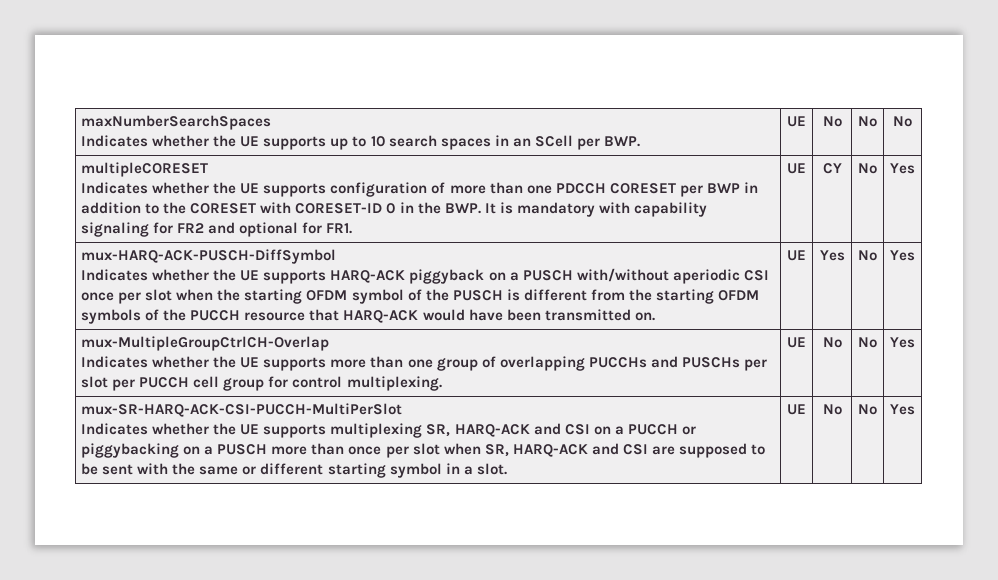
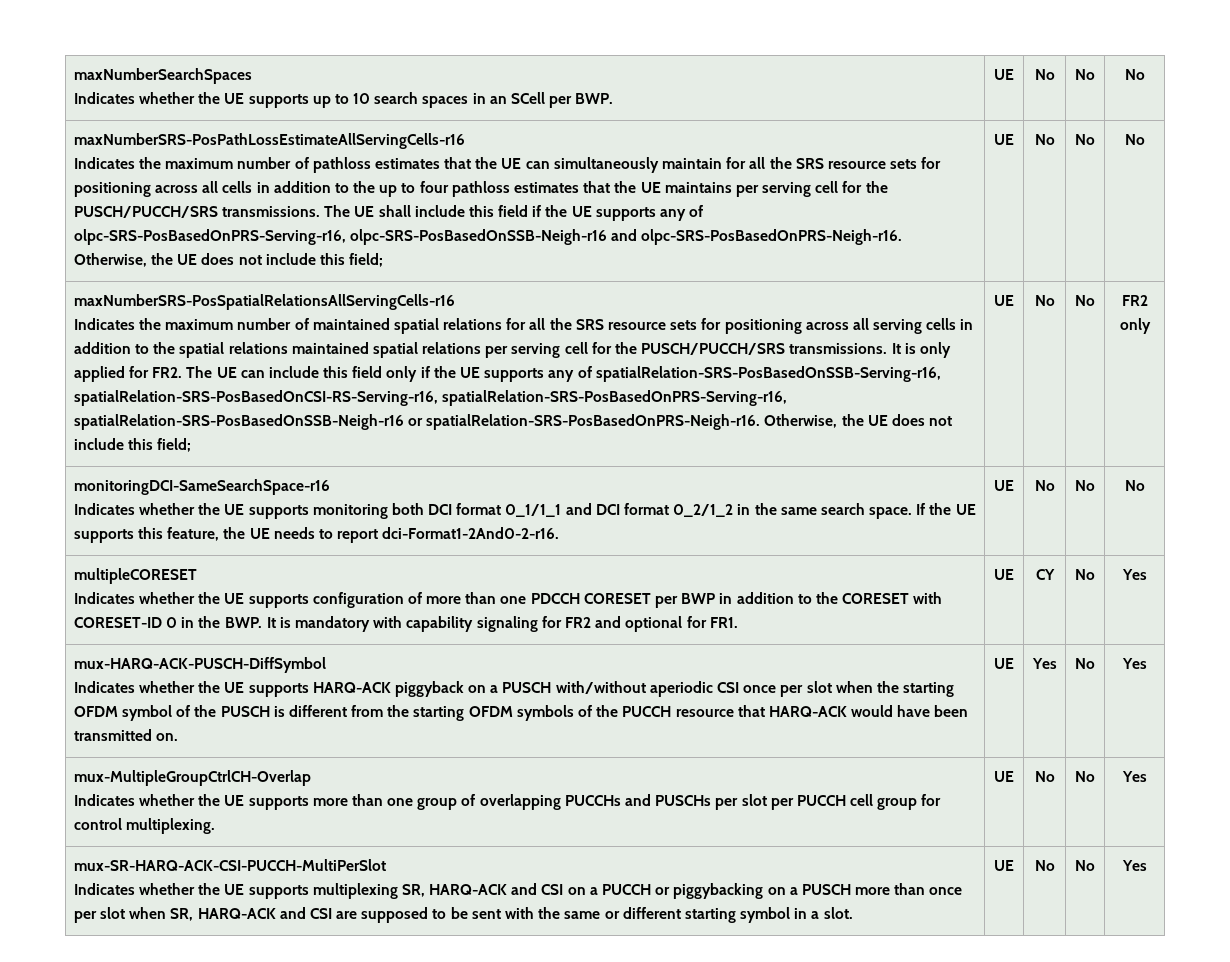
(912, 121) none -> [73,133,465,149] [73,157,942,173] [73,181,888,197] [73,205,704,221] [73,229,903,245] [73,253,384,267] [994,134,1014,145] [1034,134,1055,145] [1075,134,1095,145] [1124,134,1145,145] [73,294,455,310] [73,318,974,334] [73,342,951,358] [73,366,941,382] [73,390,787,406] [73,414,953,430] [73,438,192,452] [994,295,1014,306] [1034,295,1055,306] [1075,295,1095,306] [1121,295,1148,306] [1119,318,1151,334] [73,479,330,495] [73,503,976,519] [73,527,560,543] [994,480,1014,491] [1034,480,1055,491] [1075,480,1095,491] [1124,480,1145,491] // maxNumberSRS-PosPathLossEstimateAllServingCells-r16 // Indicates the maximum number of pathloss estimates that the UE can simultaneously maintain for all the SRS resource sets for positioning across all cells in addition to the up to four pathloss estimates that the UE maintains per serving cell for the PUSCH/PUCCH/SRS transmissions. The UE shall include this field if the UE supports any of olpc-SRS-PosBasedOnPRS-Serving-r16, olpc-SRS-PosBasedOnSSB-Neigh-r16 and olpc-SRS-PosBasedOnPRS-Neigh-r16. Otherwise, the UE does not include this field; | UE | No | No | No // maxNumberSRS-PosSpatialRelationsAllServingCells-r16 // Indicates the maximum number of maintained spatial relations for all the SRS resource sets for positioning across all serving cells in addition to the spatial relations maintained spatial relations per serving cell for the PUSCH/PUCCH/SRS transmissions. It is only applied for FR2. The UE can include this field only if the UE supports any of spatialRelation-SRS-PosBasedOnSSB-Serving-r16, spatialRelation-SRS-PosBasedOnCSI-RS-Serving-r16, spatialRelation-SRS-PosBasedOnPRS-Serving-r16, spatialRelation-SRS-PosBasedOnSSB-Neigh-r16 or spatialRelation-SRS-PosBasedOnPRS-Neigh-r16. Otherwise, the UE does not include this field; | UE | No | No | FR2 only // monitoringDCI-SameSearchSpace-r16 // Indicates whether the UE supports monitoring both DCI format 0_1/1_1 and DCI format 0_2/1_2 in the same search space. If the UE supports this feature, the UE needs to report dci-Format1-2And0-2-r16. | UE | No | No | No

